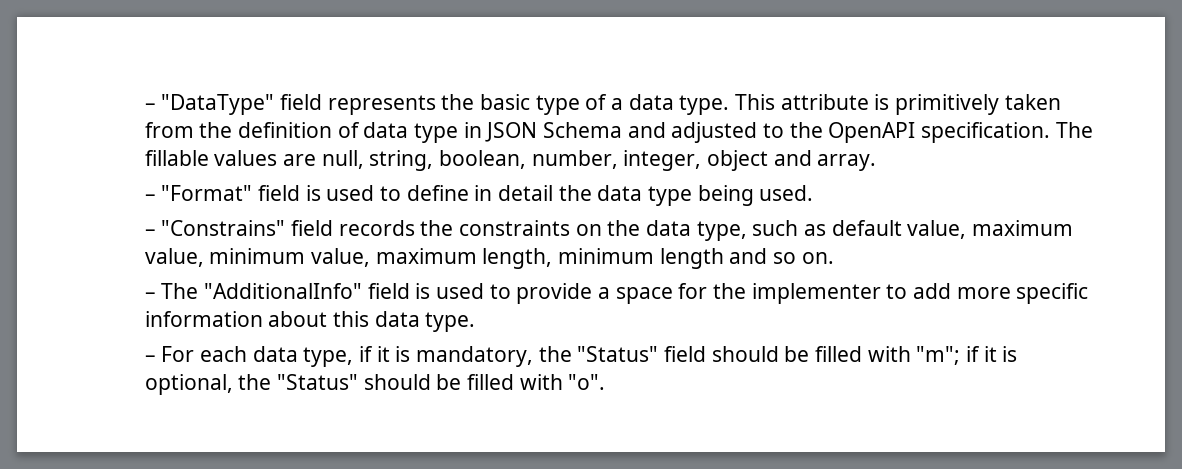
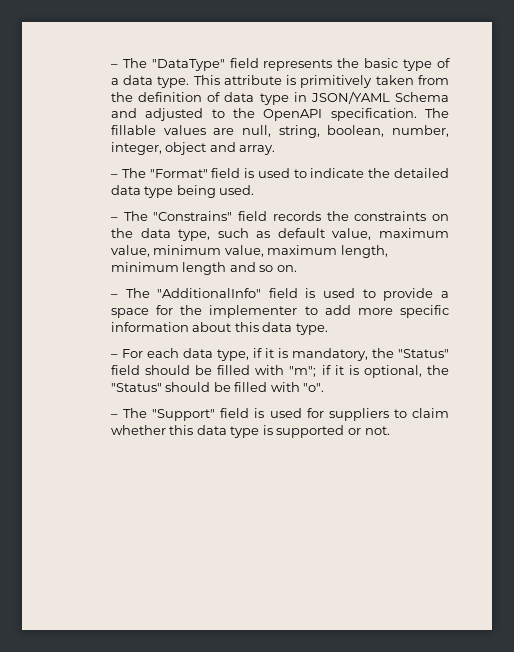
[144,103,156,110] – -> [110,58,147,68] – The
[485,122,538,142] JSON -> [310,91,390,104] JSON/YAML
(156, 197) none -> [121,168,146,178] The
[406,185,592,201] define in detail the -> [310,168,449,178] indicate the detailed
(156, 232) none -> [123,211,148,221] The
(606, 382) none -> [110,408,450,421] [110,425,390,438] // – The "Support" field is used for suppliers to claim whether this data type is supported or not.

